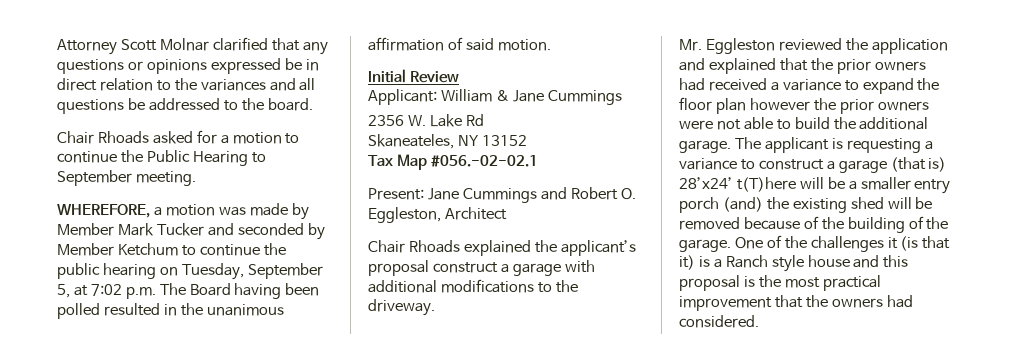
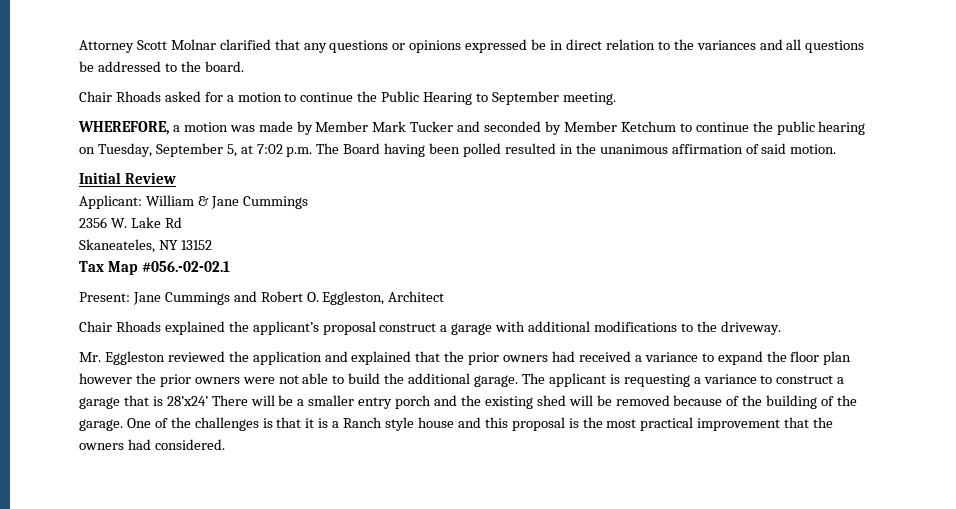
[890,157,947,172] [679,177,796,192] (that is) 28’x24’ t(T)here -> [123,395,248,406] that is 28’x24’ There
[722,197,763,212] (and) -> [434,395,458,406] and
[887,236,951,251] [679,255,695,270] it (is that it) -> [262,417,315,428] is that it

